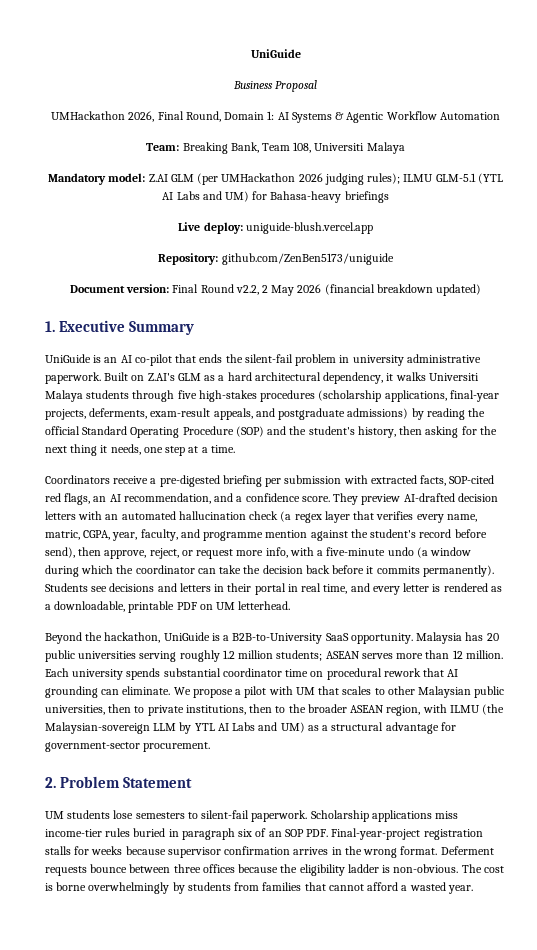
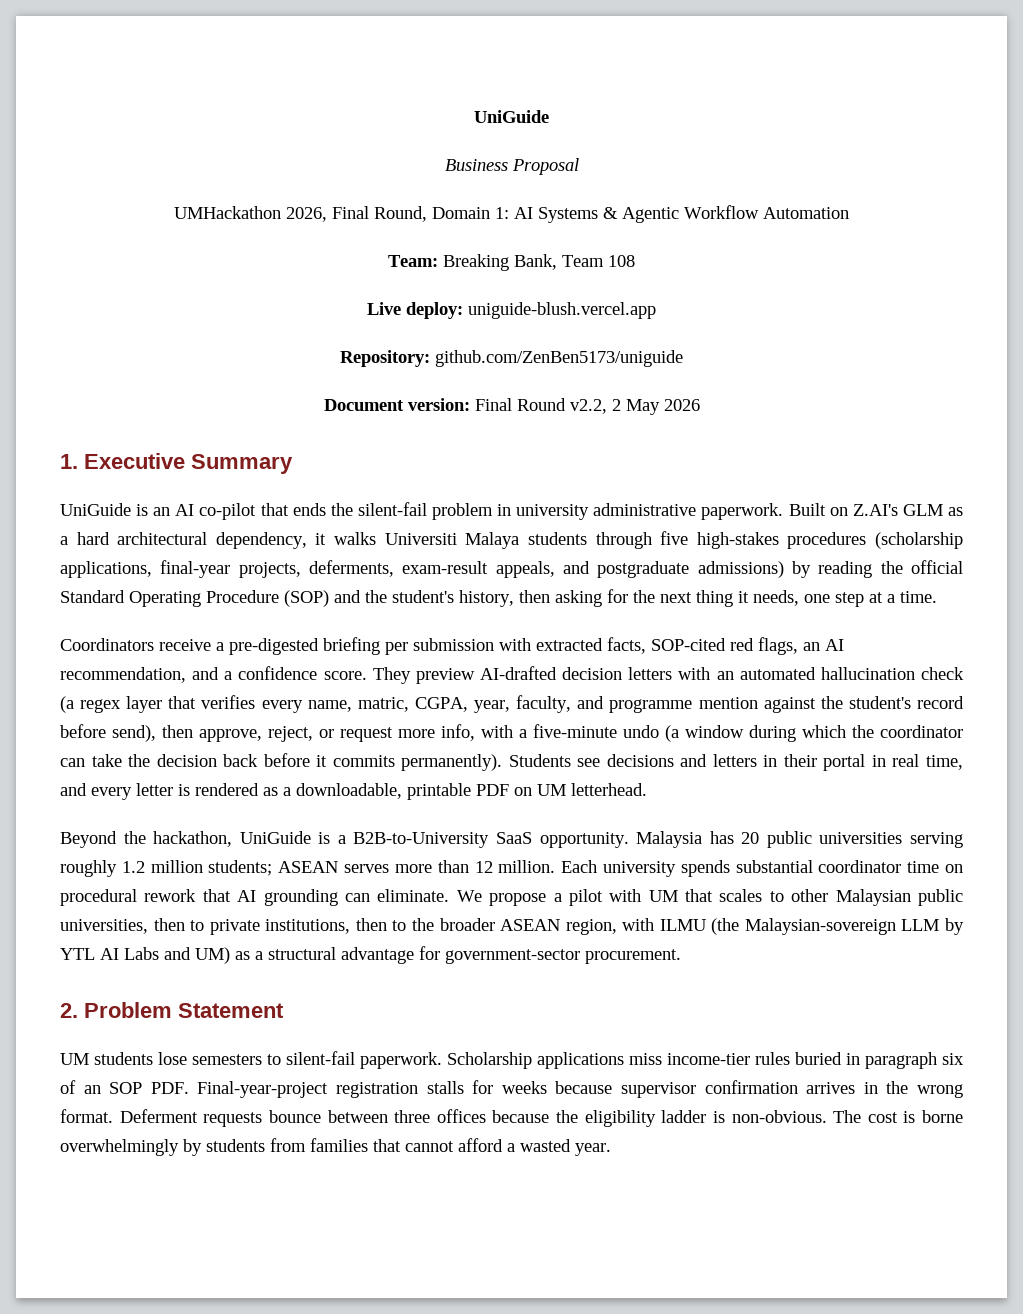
[293,142,405,154] [48,173,503,185] [162,191,389,203] 108, Universiti Malaya // Mandatory model: Z.AI GLM (per UMHackathon 2026 judging rules); ILMU GLM-5.1 (YTL AI Labs and UM) for Bahasa-heavy briefings -> [608,255,635,267] 108
[324,284,482,296] (financial breakdown updated) -> (700, 405) none

